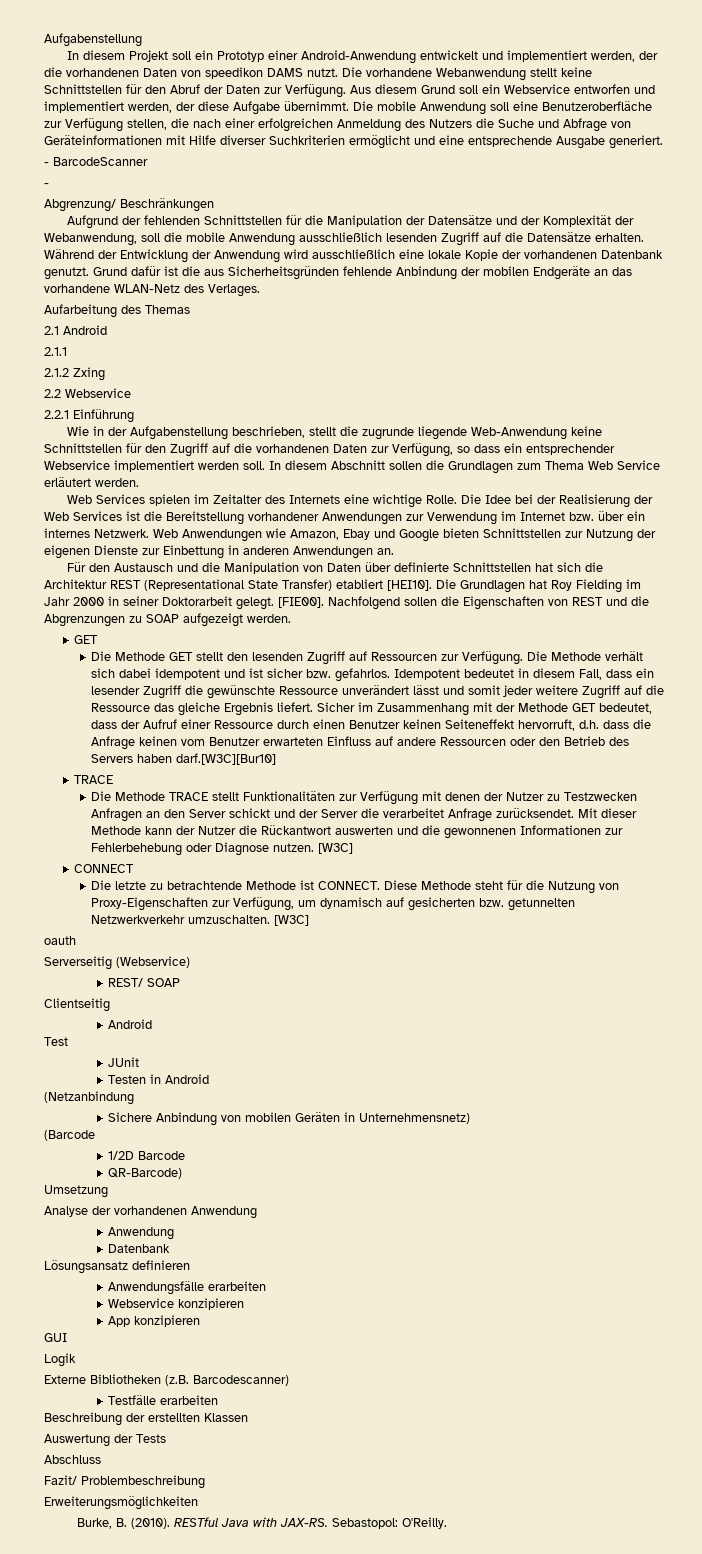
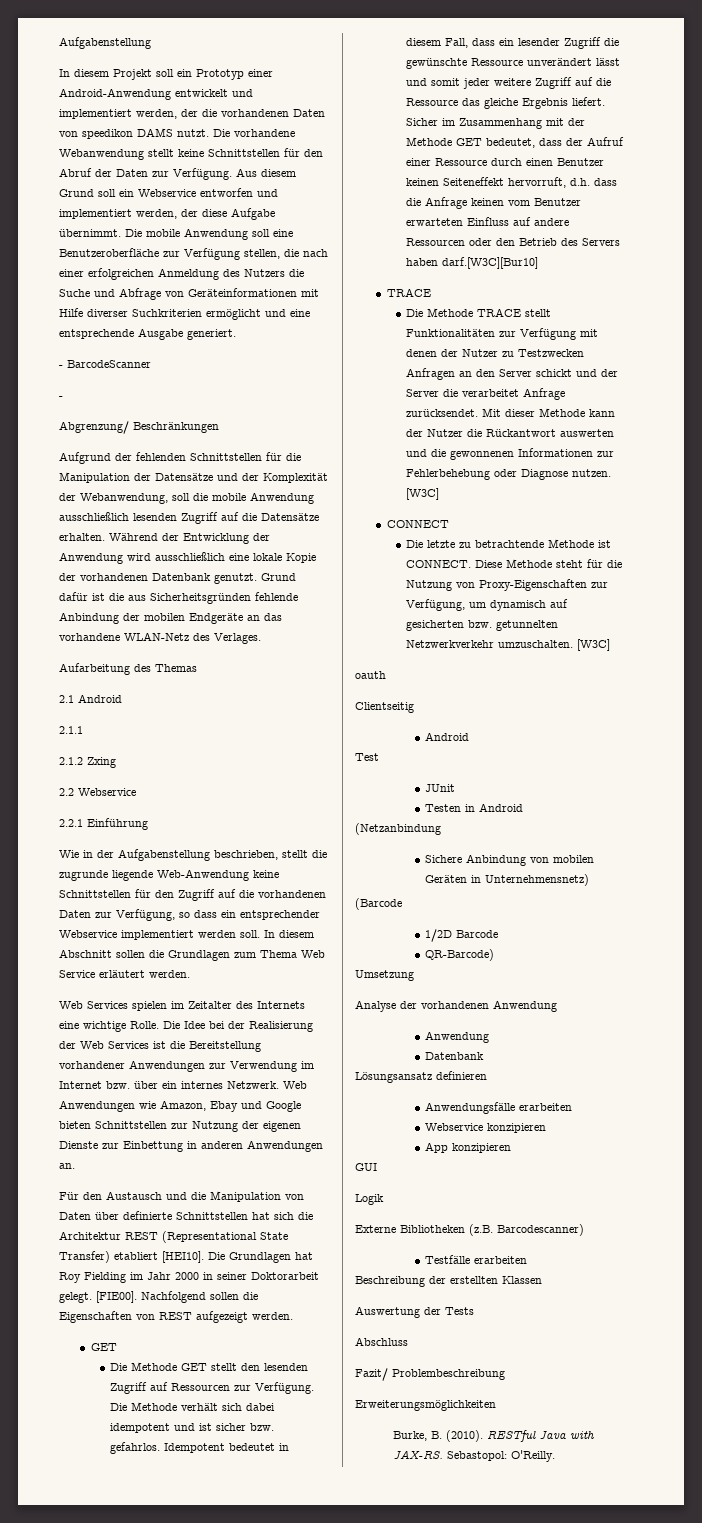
[606,596,649,606] [44,614,179,627] und die Abgrenzungen zu SOAP -> (192, 1316) none
[44,956,190,970] [107,978,180,987] // Serverseitig (Webservice) // REST/ SOAP -> (386, 675) none

